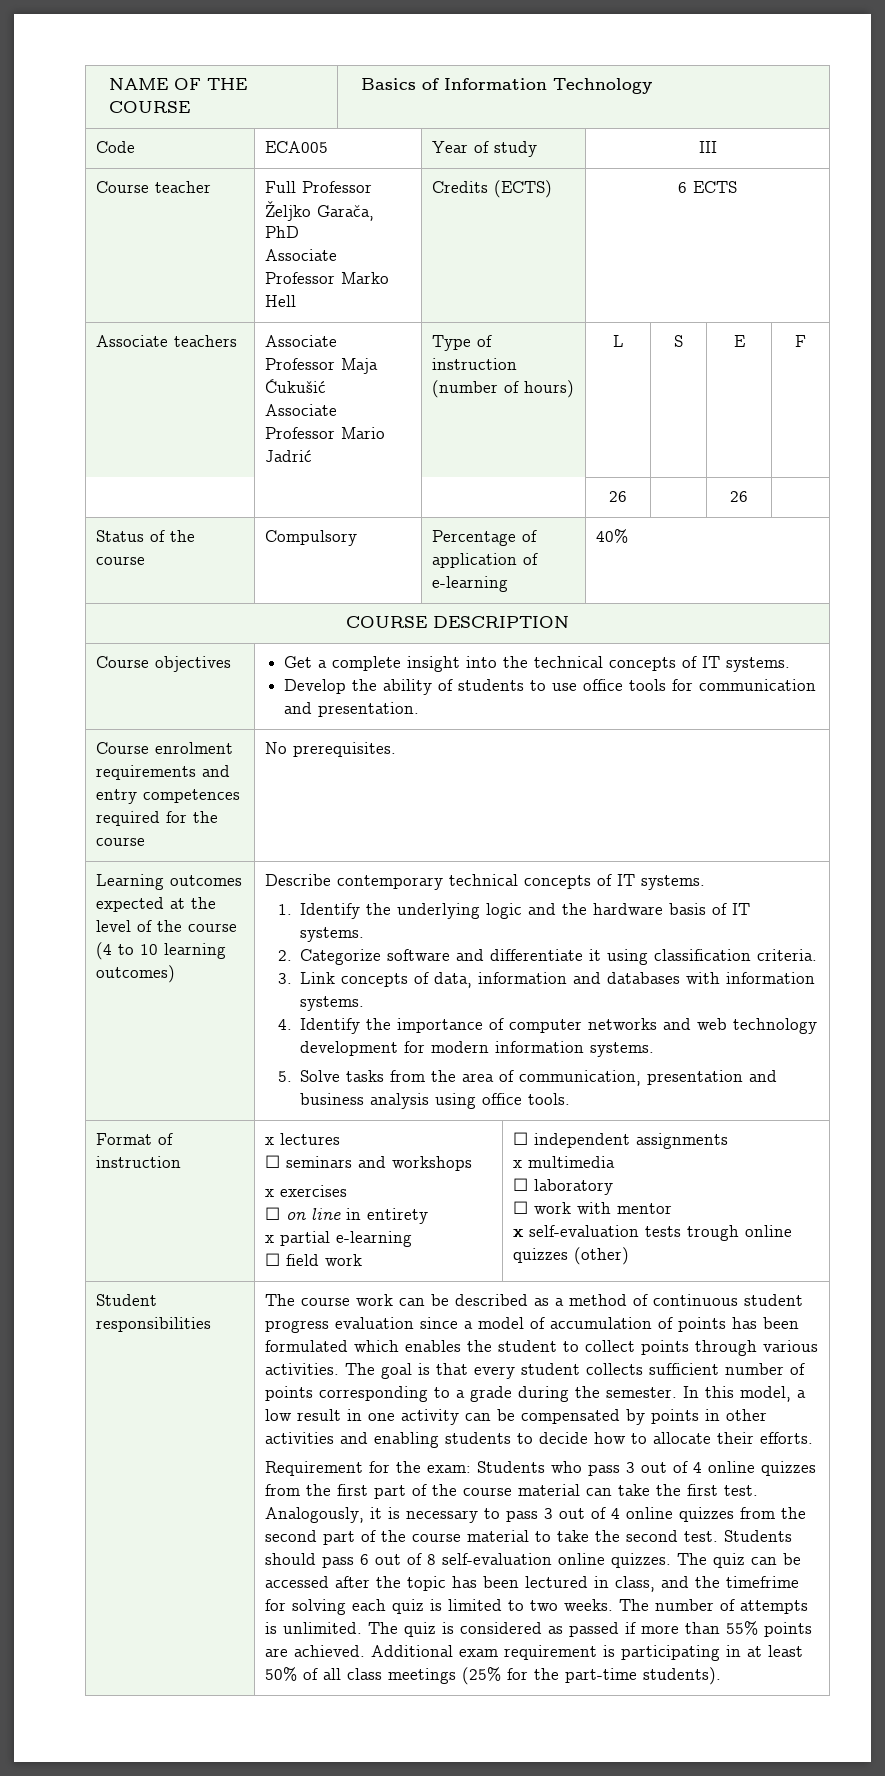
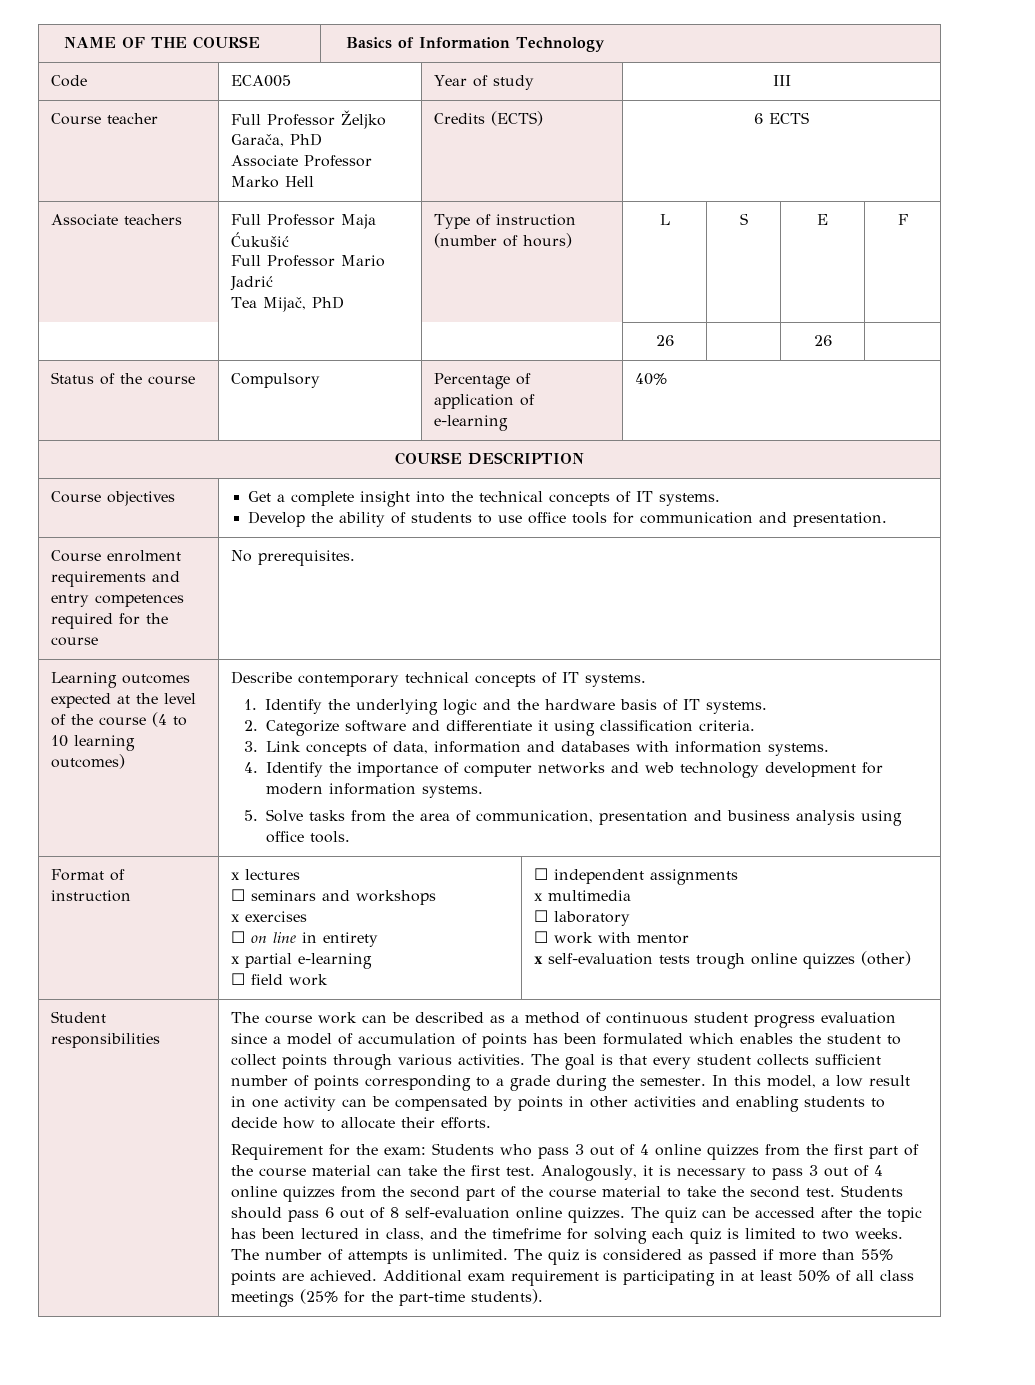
[265,335,338,347] Associate -> [230,214,261,225] Full
[265,404,338,416] Associate -> [230,255,261,266] Full
(313, 456) none -> [230,296,344,312] // Tea Mijač, PhD

